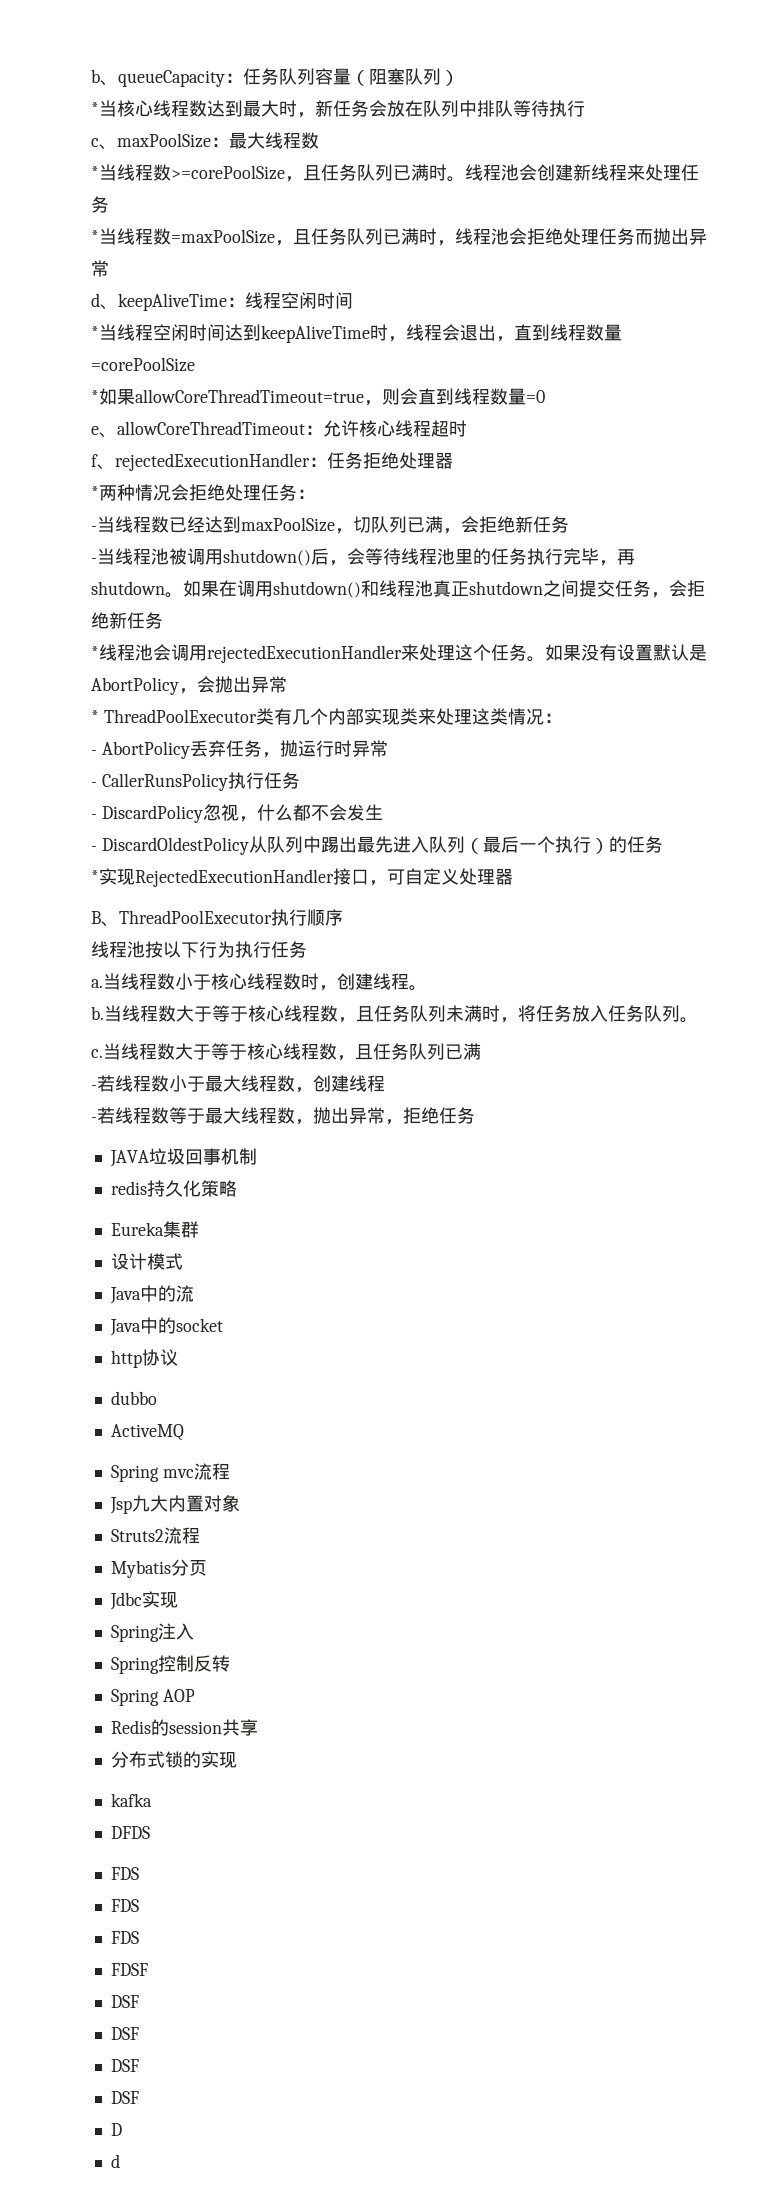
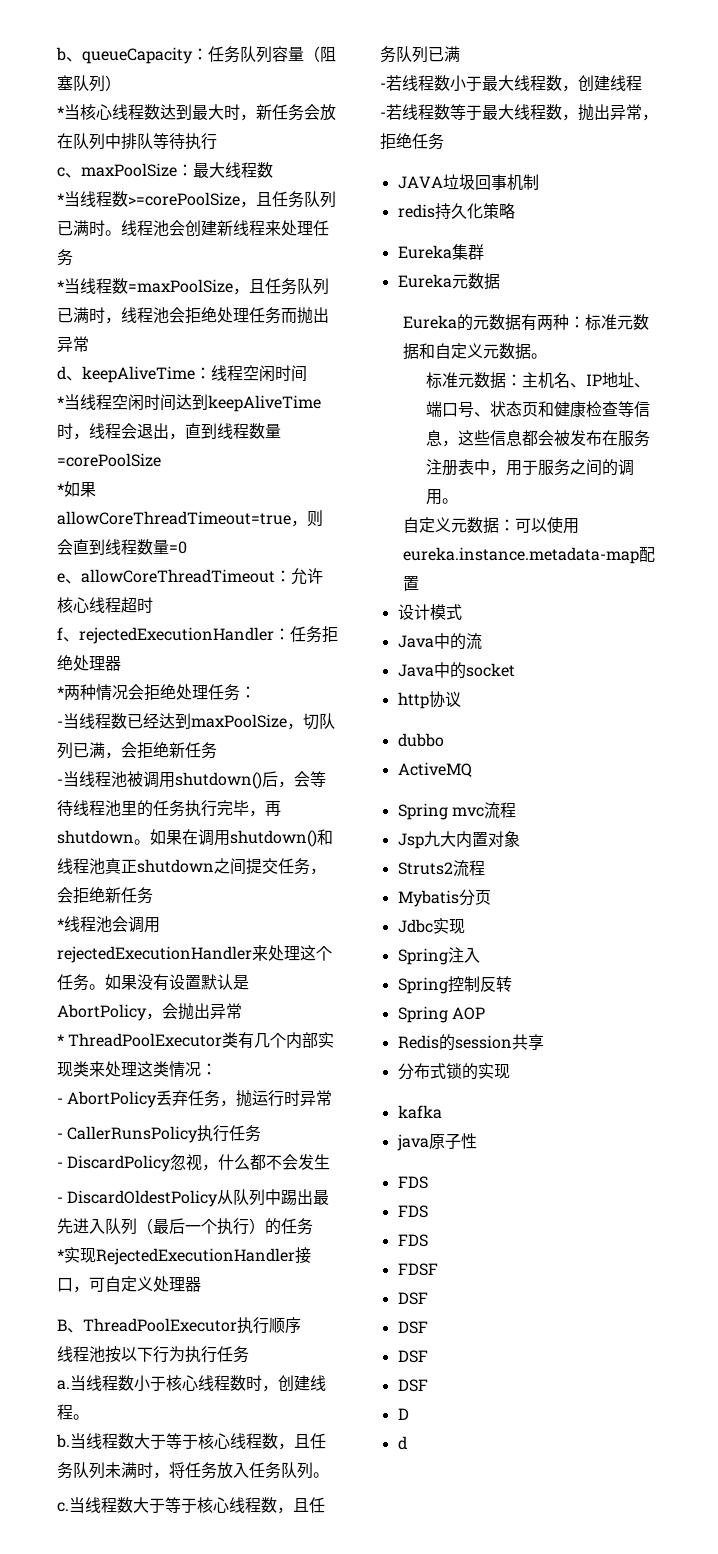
(199, 1229) none -> [397,273,500,290] [402,314,649,331] [402,343,547,360] [425,372,650,389] [425,401,650,418] [425,430,650,447] [425,459,634,476] [425,489,458,505] [402,517,579,534] [402,546,655,564] [402,576,419,591] // Eureka元数据 // Eureka的元数据有两种：标准元数据和自定义元数据。 // 标准元数据：主机名、IP地址、端口号、状态页和健康检查等信息，这些信息都会被发布在服务注册表中，用于服务之间的调用。 // 自定义元数据：可以使用eureka.instance.metadata-map配置
[110,1826,150,1839] DFDS -> [396,1133,477,1151] java原子性

